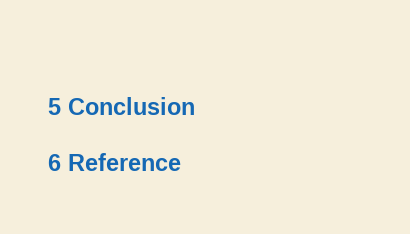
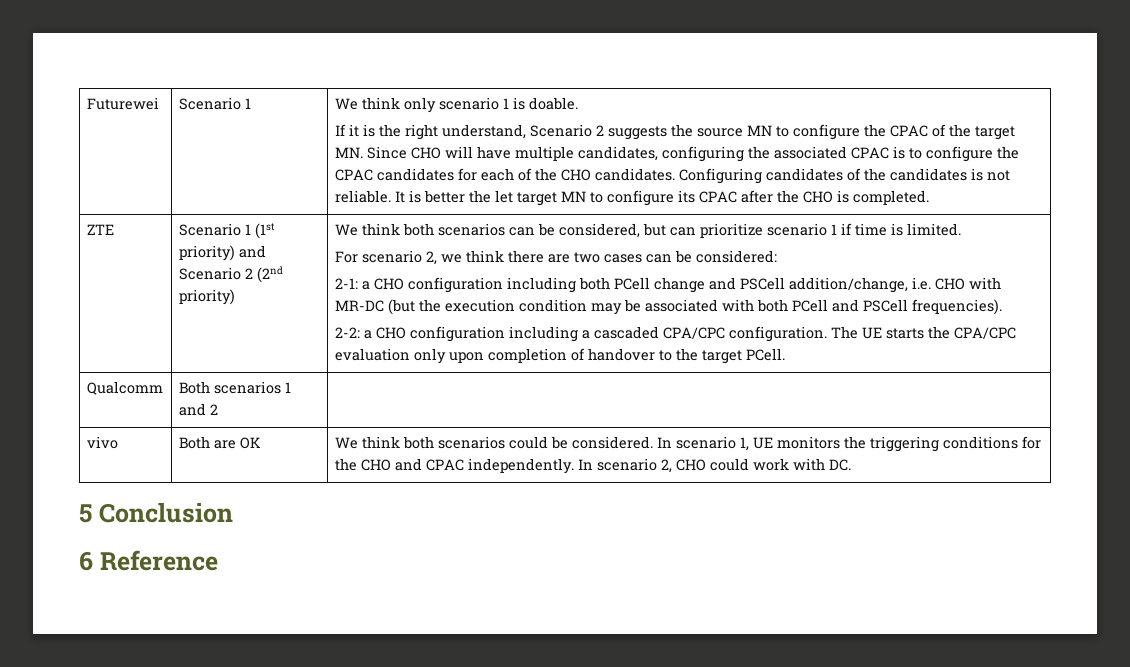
(48, 106) none -> [86,97,159,110] [178,97,251,110] [334,97,578,113] [334,124,1015,140] [334,146,1019,162] [334,168,1010,184] [334,190,929,206] [86,224,114,235] [178,223,275,239] [178,245,266,261] [178,266,283,283] [178,289,235,305] [334,223,961,238] [334,250,777,265] [334,277,1001,293] [334,299,1002,315] [334,326,1016,342] [334,348,785,364] [86,381,163,395] [178,381,291,394] [178,403,218,416] [86,436,118,449] [178,436,261,449] [334,436,1041,452] [334,458,851,474] Futurewei | Scenario 1 | We think only scenario 1 is doable. // If it is the right understand, Scenario 2 suggests the source MN to configure the CPAC of the target MN. Since CHO will have multiple candidates, configuring the associated CPAC is to configure the CPAC candidates for each of the CHO candidates. Configuring candidates of the candidates is not reliable. It is better the let target MN to configure its CPAC after the CHO is completed. // ZTE | Scenario 1 (1st priority) and Scenario 2 (2nd priority) | We think both scenarios can be considered, but can prioritize scenario 1 if time is limited. // For scenario 2, we think there are two cases can be considered: // 2-1: a CHO configuration including both PCell change and PSCell addition/change, i.e. CHO with MR-DC (but the execution condition may be associated with both PCell and PSCell frequencies). // 2-2: a CHO configuration including a cascaded CPA/CPC configuration. The UE starts the CPA/CPC evaluation only upon completion of handover to the target PCell. // Qualcomm | Both scenarios 1 and 2 | // vivo | Both are OK | We think both scenarios could be considered. In scenario 1, UE monitors the triggering conditions for the CHO and CPAC independently. In scenario 2, CHO could work with DC. //

